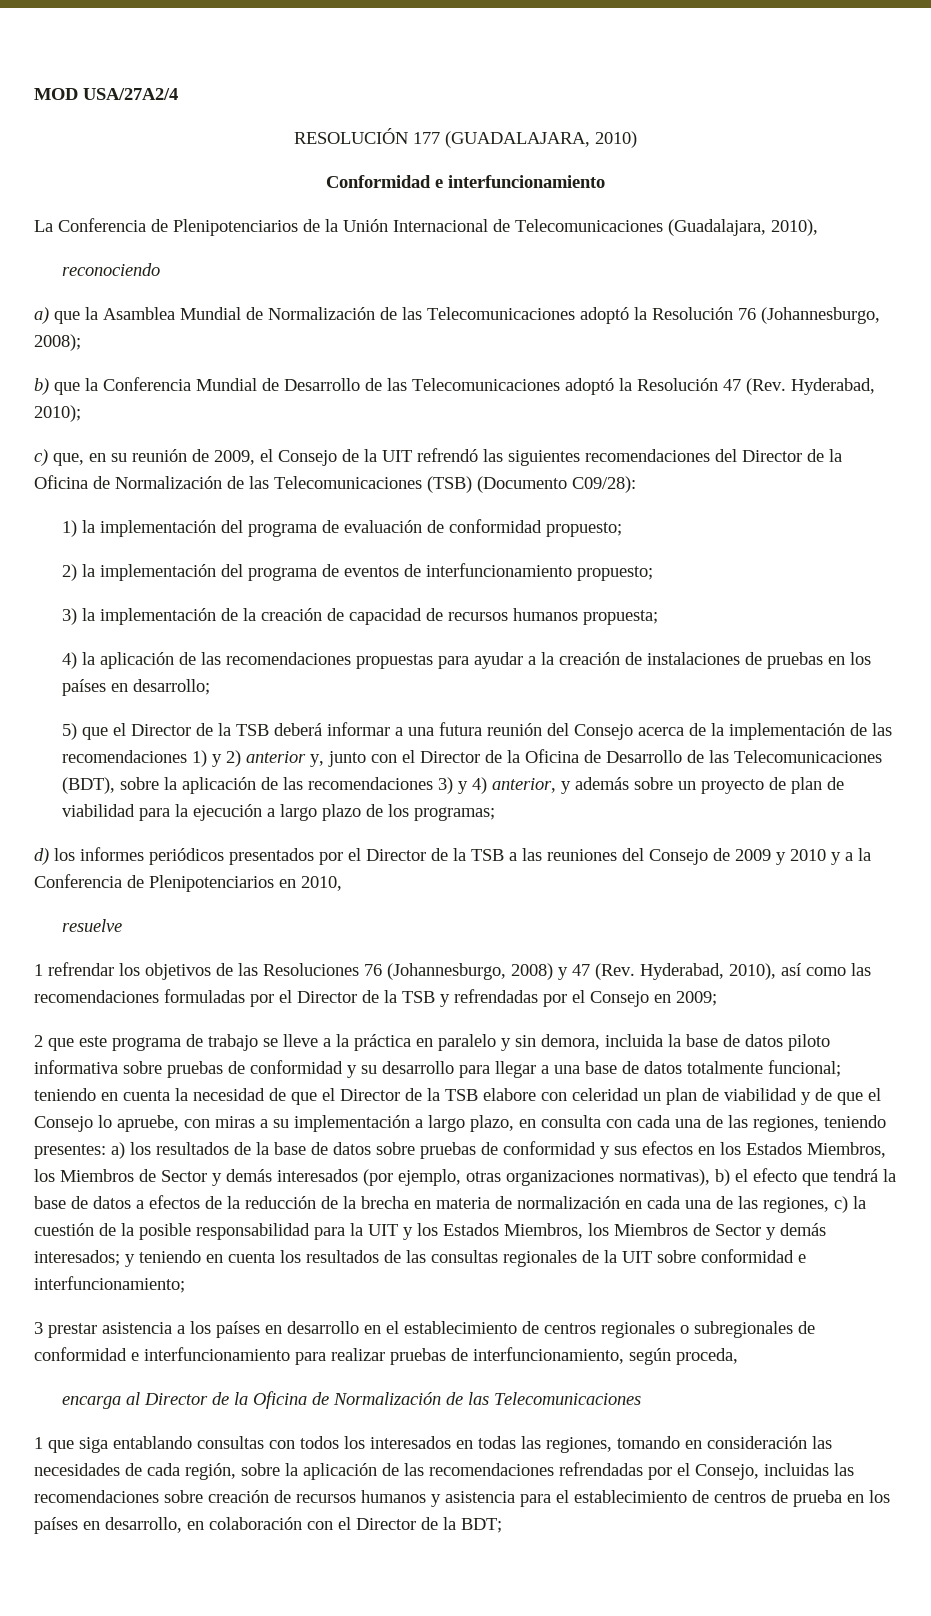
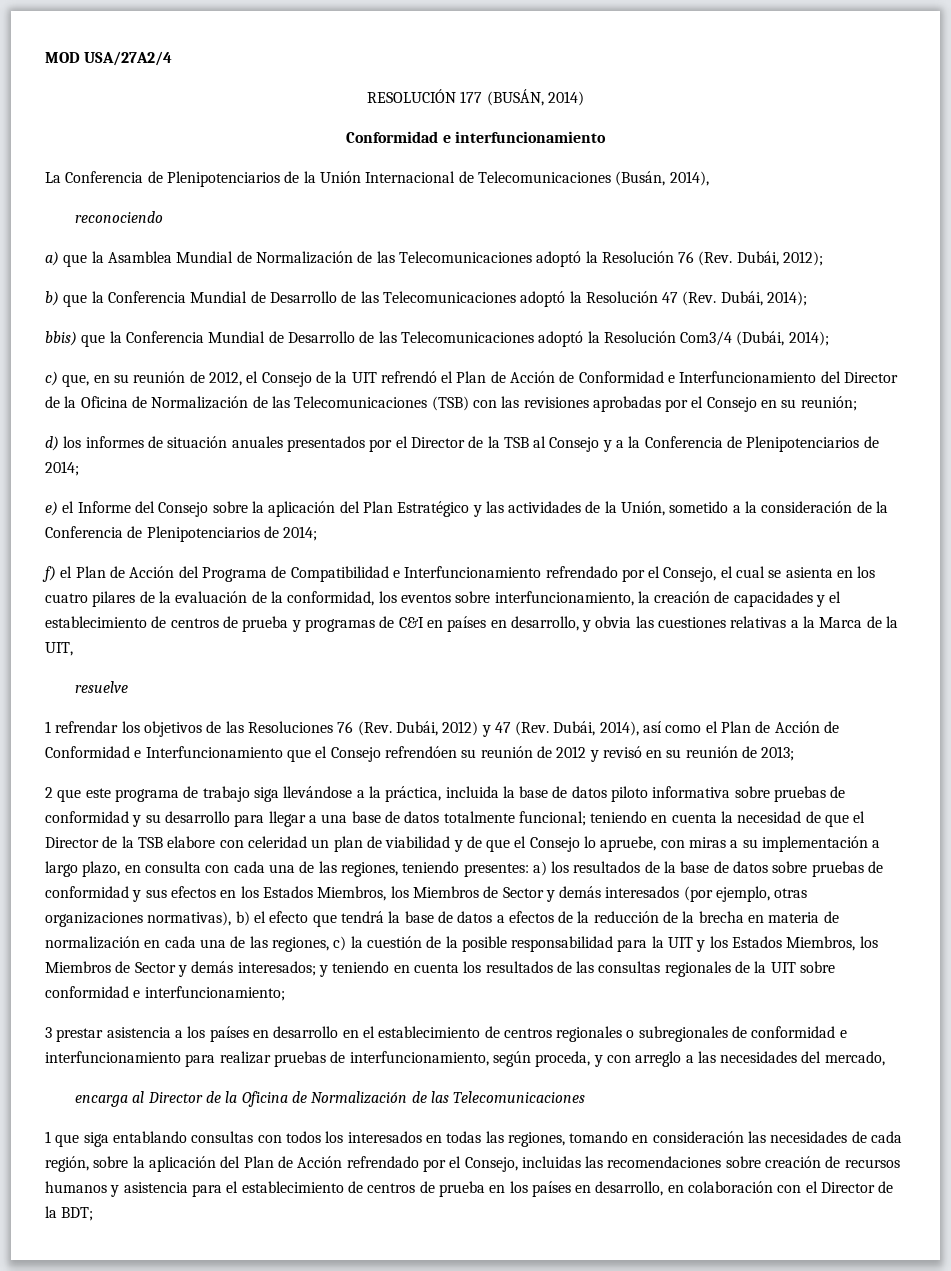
[445,131,637,148] (GUADALAJARA, 2010) -> [486,89,584,106] (BUSÁN, 2014)
[668,219,818,236] (Guadalajara, 2010), -> [615,171,709,186] (Busán, 2014),
[761,307,880,324] [34,334,81,351] (Johannesburgo, 2008); -> [698,251,824,266] (Rev. Dubái, 2012);
[791,378,875,395] [34,405,81,422] Hyderabad, 2010); -> [720,291,808,306] [45,331,829,347] Dubái, 2014); // bbis) que la Conferencia Mundial de Desarrollo de las Telecomunicaciones adoptó la Resolución Com3/4 (Dubái, 2014);
[214,450,255,465] 2009, -> [208,371,242,386] 2012,
[483,449,710,466] las siguientes recomendaciones -> [441,371,817,383] el Plan de Acción de Conformidad e Interfuncionamiento
[477,476,636,493] [62,519,623,537] [62,563,654,581] [62,608,659,625] [62,652,872,669] [62,679,211,696] [62,722,893,740] [62,749,883,767] [62,777,845,794] [62,804,496,821] (Documento C09/28): // 1) la implementación del programa de evaluación de conformidad propuesto; // 2) la implementación del programa de eventos de interfuncionamiento propuesto; // 3) la implementación de la creación de capacidad de recursos humanos propuesta; // 4) la aplicación de las recomendaciones propuestas para ayudar a la creación de instalaciones de pruebas en los países en desarrollo; // 5) que el Director de la TSB deberá informar a una futura reunión del Consejo acerca de la implementación de las recomendaciones 1) y 2) anterior y, junto con el Director de la Oficina de Desarrollo de las Telecomunicaciones (BDT), sobre la aplicación de las recomendaciones 3) y 4) anterior, y además sobre un proyecto de plan de viabilidad para la ejecución a largo plazo de los programas; -> [472,396,857,412] con las revisiones aprobadas por el Consejo en su reunión;
[149,848,224,865] periódicos -> [147,436,283,448] de situación anuales
[509,848,826,865] a las reuniones del Consejo de 2009 y 2010 -> [533,436,600,452] al Consejo
[279,876,342,891] en 2010, -> [863,436,879,448] [45,461,79,476] [45,501,889,517] [45,526,318,542] [42,566,876,582] [45,591,842,607] [45,616,899,632] [45,642,73,656] de 2014; // e) el Informe del Consejo sobre la aplicación del Plan Estratégico y las actividades de la Unión, sometido a la consideración de la Conferencia de Plenipotenciarios de 2014; // f) el Plan de Acción del Programa de Compatibilidad e Interfuncionamiento refrendado por el Consejo, el cual se asienta en los cuatro pilares de la evaluación de la conformidad, los eventos sobre interfuncionamiento, la creación de capacidades y el establecimiento de centros de prueba y programas de C&I en países en desarrollo, y obvia las cuestiones relativas a la Marca de la UIT,
[387,963,871,980] [34,989,717,1007] (Johannesburgo, 2008) y 47 (Rev. Hyderabad, 2010), así como las recomendaciones formuladas por el Director de la TSB y refrendadas por el Consejo en 2009; -> [357,721,840,737] [45,746,795,762] (Rev. Dubái, 2012) y 47 (Rev. Dubái, 2014), así como el Plan de Acción de Conformidad e Interfuncionamiento que el Consejo refrendóen su reunión de 2012 y revisó en su reunión de 2013;
[263,1034,600,1051] se lleve a la práctica en paralelo y sin demora, -> [253,786,442,802] siga llevándose a la práctica,
(738, 1356) none -> [593,1051,885,1067] y con arreglo a las necesidades del mercado,
[382,1462,643,1476] de las recomendaciones refrendadas -> [220,1156,419,1168] del Plan de Acción refrendado

